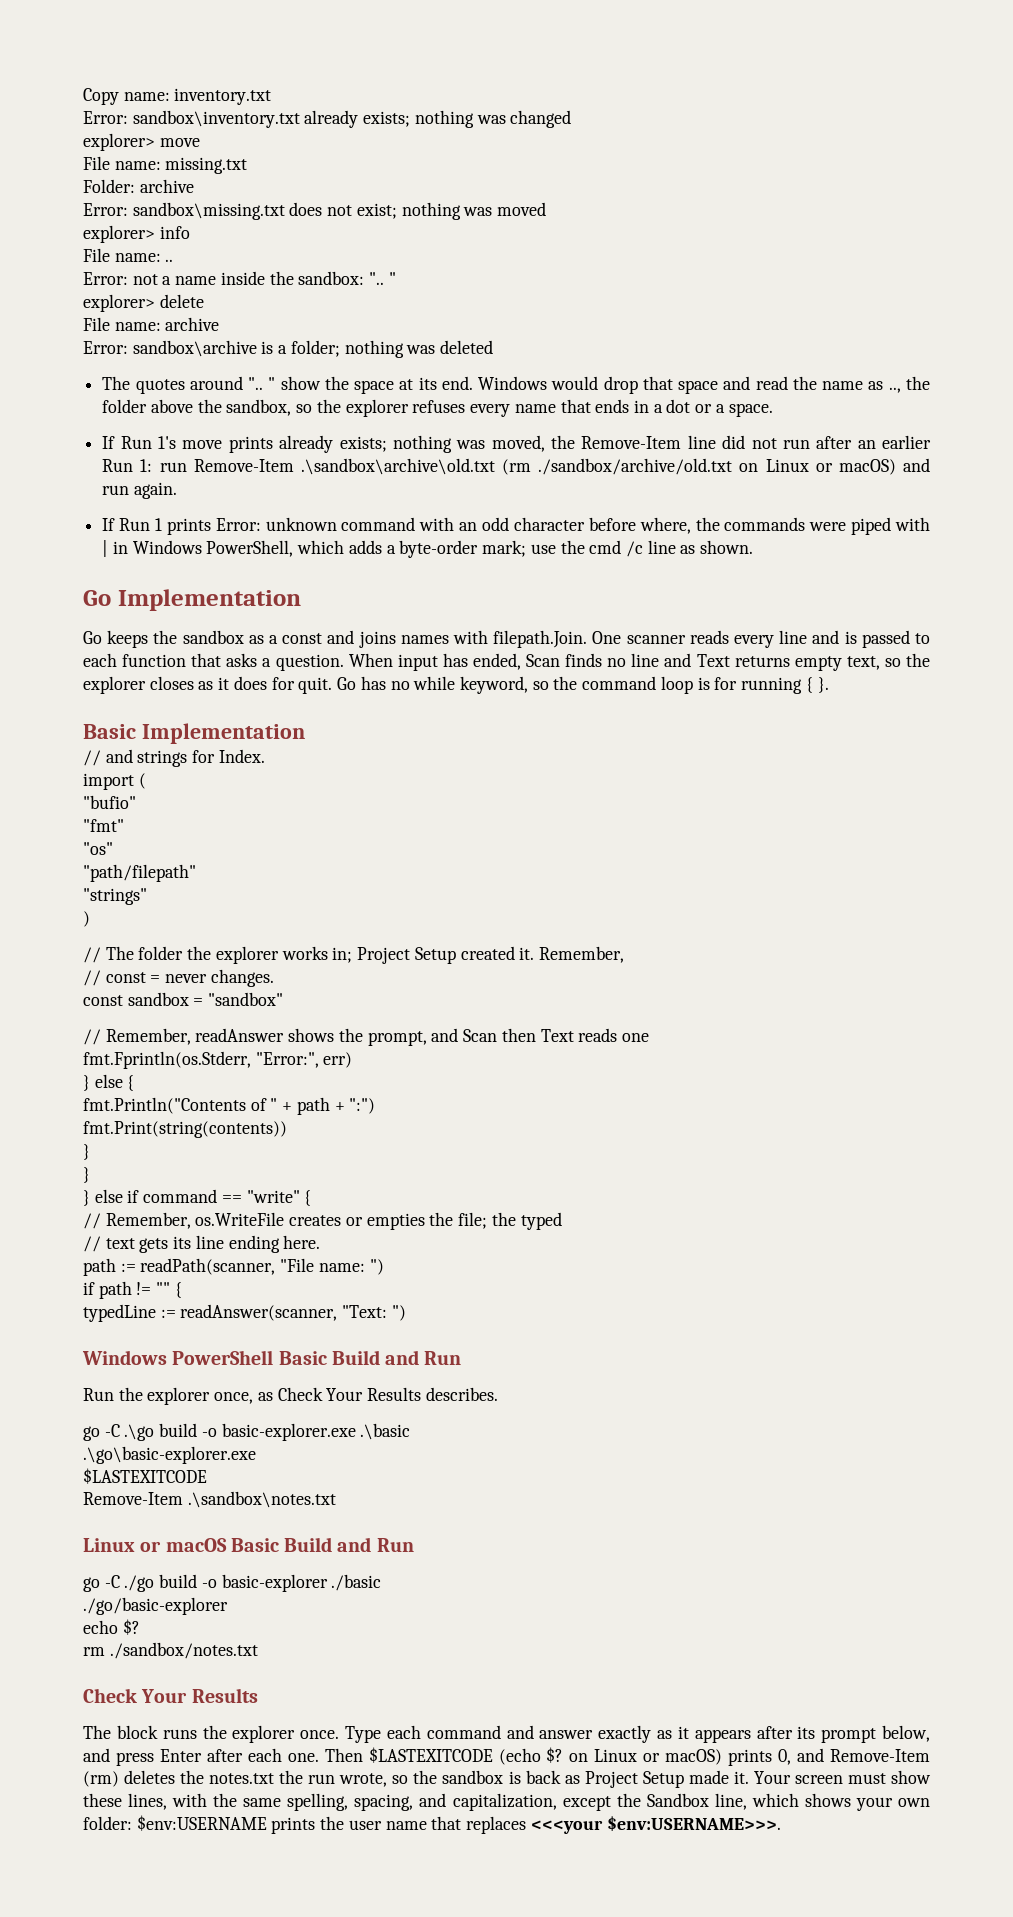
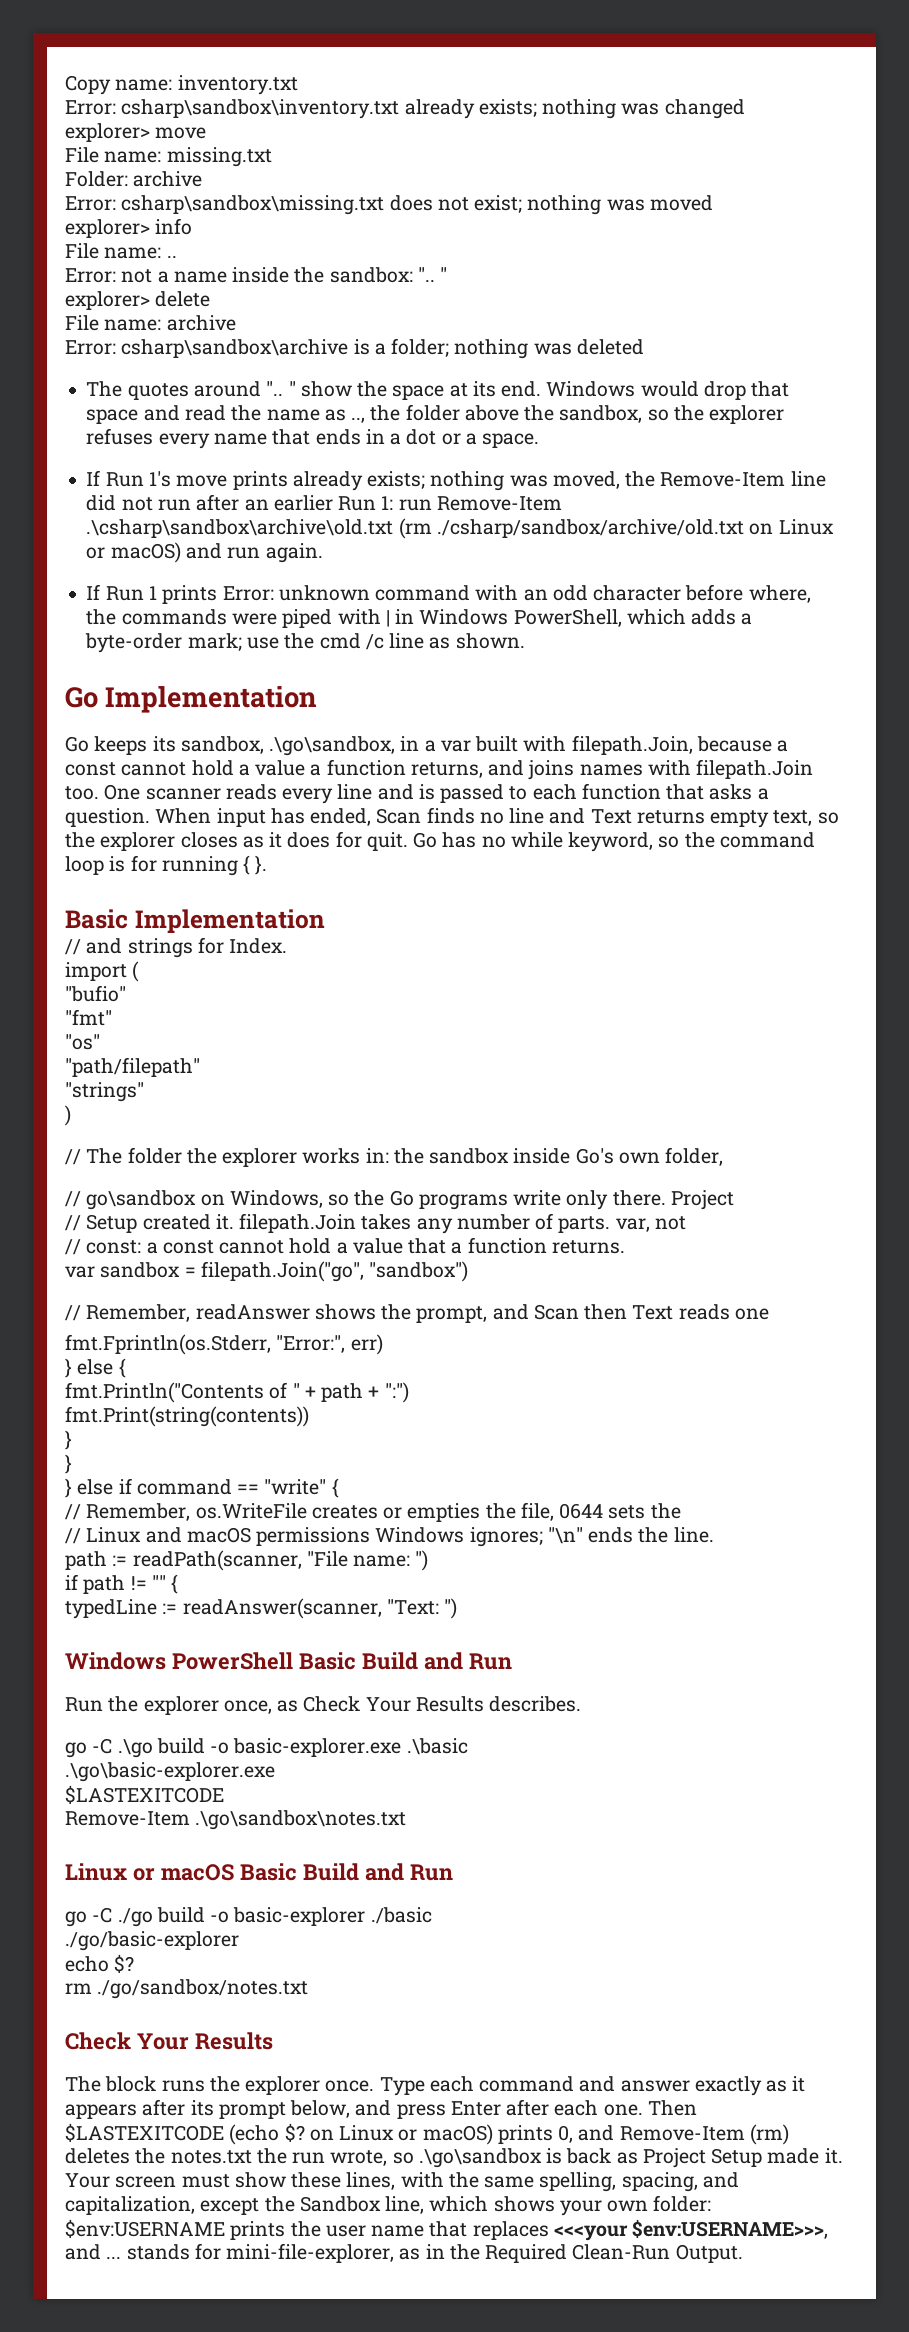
[132,110,300,128] sandbox\inventory.txt -> [121,99,400,119] csharp\sandbox\inventory.txt
[132,202,285,220] sandbox\missing.txt -> [121,195,385,215] csharp\sandbox\missing.txt
[132,340,257,357] sandbox\archive -> [121,339,349,358] csharp\sandbox\archive
[300,458,733,475] .\sandbox\archive\old.txt (rm ./sandbox/archive/old.txt -> [86,518,744,539] .\csharp\sandbox\archive\old.txt (rm ./csharp/sandbox/archive/old.txt
[153,630,323,644] the sandbox as a const -> [152,735,789,756] [65,759,483,778] its sandbox, .\go\sandbox, in a var built with filepath.Join, because a const cannot hold a value a function returns,
[493,630,588,648] filepath.Join. -> [696,759,814,779] [65,786,99,800] filepath.Join too.
[332,947,411,964] in; Project -> [365,1147,724,1166] [65,1190,734,1210] [65,1215,81,1231] in: the sandbox inside Go's own folder, // // go\sandbox on Windows, so the Go programs write only there. Project // //
[538,946,624,963] [83,969,274,987] [83,992,284,1006] Remember, // // const = never changes. // const sandbox = "sandbox" -> [239,1213,686,1234] [65,1237,625,1255] [65,1261,469,1282] filepath.Join takes any number of parts. var, not // // const: a const cannot hold a value that a function returns. // var sandbox = filepath.Join("go", "sandbox")
[458,1212,562,1230] [83,1235,321,1253] file; the typed // // text gets its line ending here. -> [520,1502,681,1521] [65,1527,714,1547] file, 0644 sets the // // Linux and macOS permissions Windows ignores; "\n" ends the line.
[187,1491,336,1508] .\sandbox\notes.txt -> [195,1810,407,1830] .\go\sandbox\notes.txt
[109,1642,258,1659] ./sandbox/notes.txt -> [97,1979,309,1999] ./go/sandbox/notes.txt
[413,1770,504,1784] the sandbox -> [418,2148,542,2168] .\go\sandbox
[606,1816,781,1831] $env:USERNAME>>>. -> [632,2219,829,2239] [65,2243,743,2263] $env:USERNAME>>>, and ... stands for mini-file-explorer, as in the Required Clean-Run Output.

